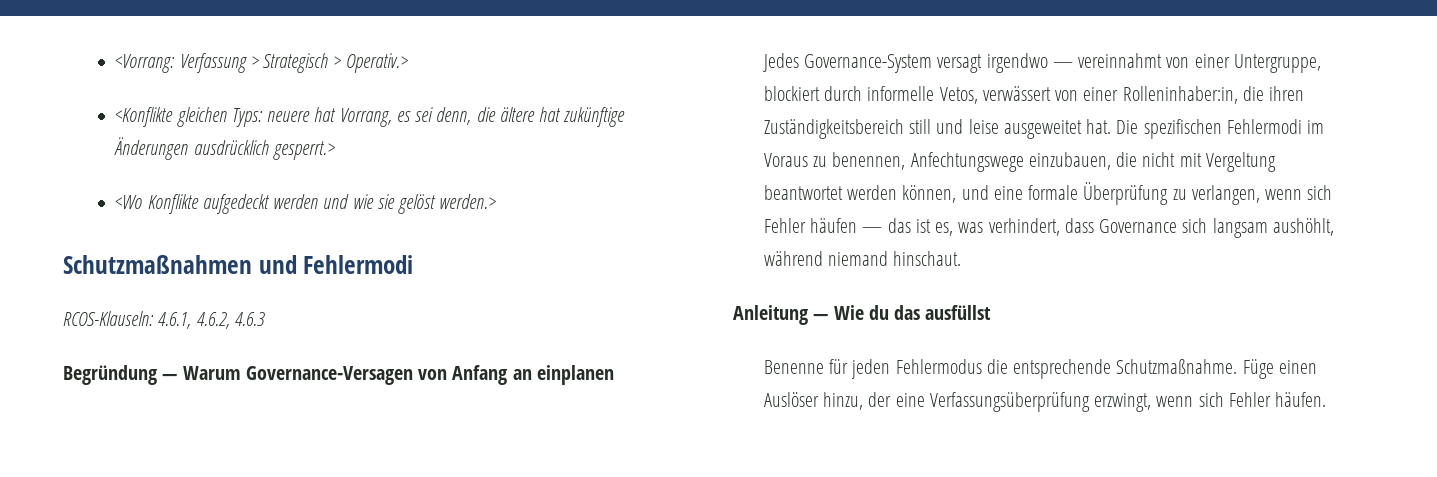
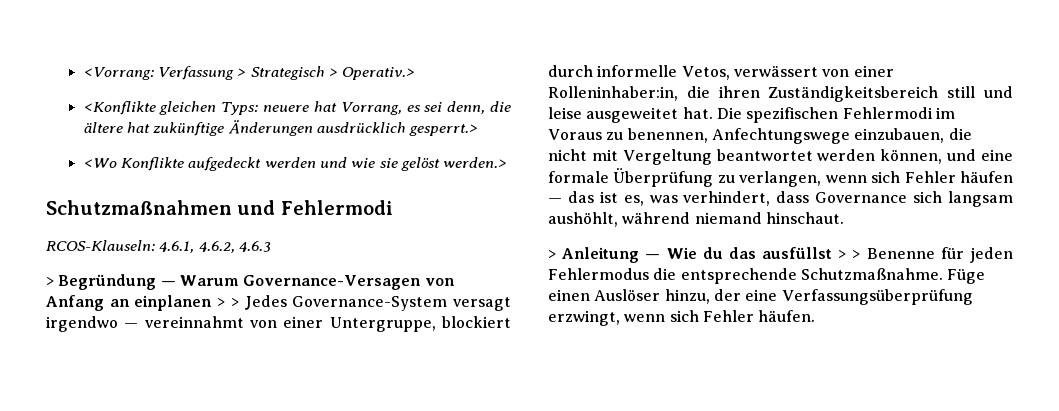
(265, 319) none -> [46,277,54,286] >
(614, 375) // -> [217,298,239,307] > >
(962, 258) none -> [548,250,556,259] >
(992, 312) // -> [838,250,861,259] > >

